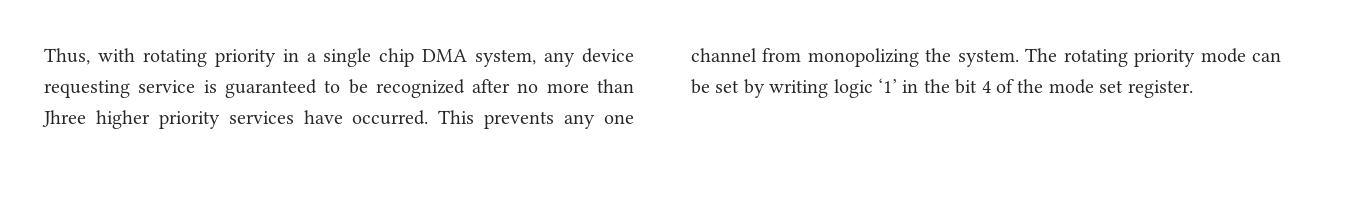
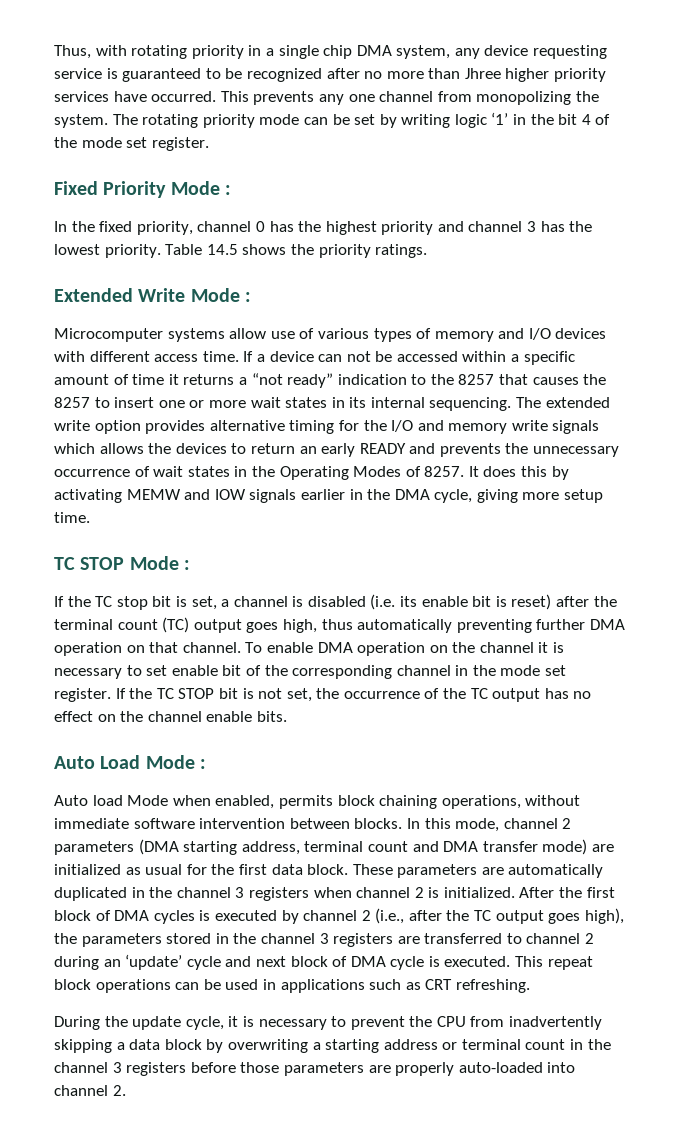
(1193, 89) none -> [54,181,231,198] [54,221,593,235] [54,244,428,258] [54,288,251,302] [54,328,607,342] [54,351,575,365] [54,373,607,388] [54,397,610,411] [54,420,600,434] [54,443,620,457] [54,466,569,480] [54,489,604,503] [54,512,90,523] [54,556,190,570] [54,594,617,610] [54,617,625,633] [54,642,565,656] [54,665,567,679] [54,688,592,702] [54,711,287,722] [54,755,206,769] [54,795,581,809] [54,818,572,832] [54,839,614,855] [54,864,604,878] [54,887,615,901] [54,908,624,924] [54,933,595,947] [54,954,593,970] [54,979,530,993] [54,1016,603,1030] [54,1039,611,1053] [54,1062,576,1076] [54,1085,126,1096] // Fixed Priority Mode : // In the fixed priority, channel 0 has the highest priority and channel 3 has the lowest priority. Table 14.5 shows the priority ratings. // Extended Write Mode : // Microcomputer systems allow use of various types of memory and I/O devices with different access time. If a device can not be accessed within a specific amount of time it returns a “not ready” indication to the 8257 that causes the 8257 to insert one or more wait states in its internal sequencing. The extended write option provides alternative timing for the I/O and memory write signals which allows the devices to return an early READY and prevents the unnecessary occurrence of wait states in the Operating Modes of 8257. It does this by activating MEMW and IOW signals earlier in the DMA cycle, giving more setup time. // TC STOP Mode : // If the TC stop bit is set, a channel is disabled (i.e. its enable bit is reset) after the terminal count (TC) output goes high, thus automatically preventing further DMA operation on that channel. To enable DMA operation on the channel it is necessary to set enable bit of the corresponding channel in the mode set register. If the TC STOP bit is not set, the occurrence of the TC output has no effect on the channel enable bits. // Auto Load Mode : // Auto load Mode when enabled, permits block chaining operations, without immediate software intervention between blocks. In this mode, channel 2 parameters (DMA starting address, terminal count and DMA transfer mode) are initialized as usual for the first data block. These parameters are automatically duplicated in the channel 3 registers when channel 2 is initialized. After the first block of DMA cycles is executed by channel 2 (i.e., after the TC output goes high), the parameters stored in the channel 3 registers are transferred to channel 2 during an ‘update’ cycle and next block of DMA cycle is executed. This repeat block operations can be used in applications such as CRT refreshing. // During the update cycle, it is necessary to prevent the CPU from inadvertently skipping a data block by overwriting a starting address or terminal count in the channel 3 registers before those parameters are properly auto-loaded into channel 2.

